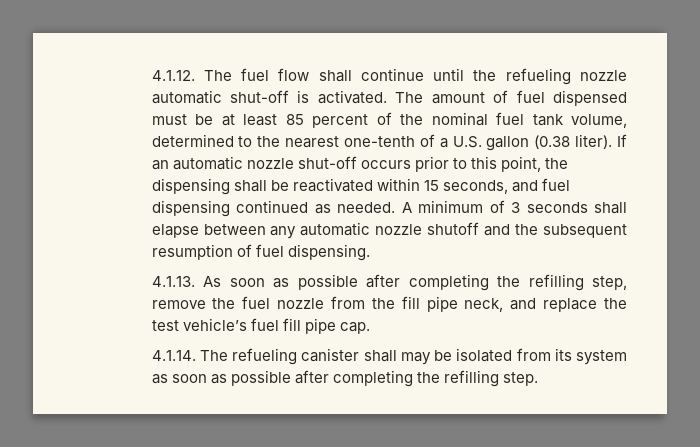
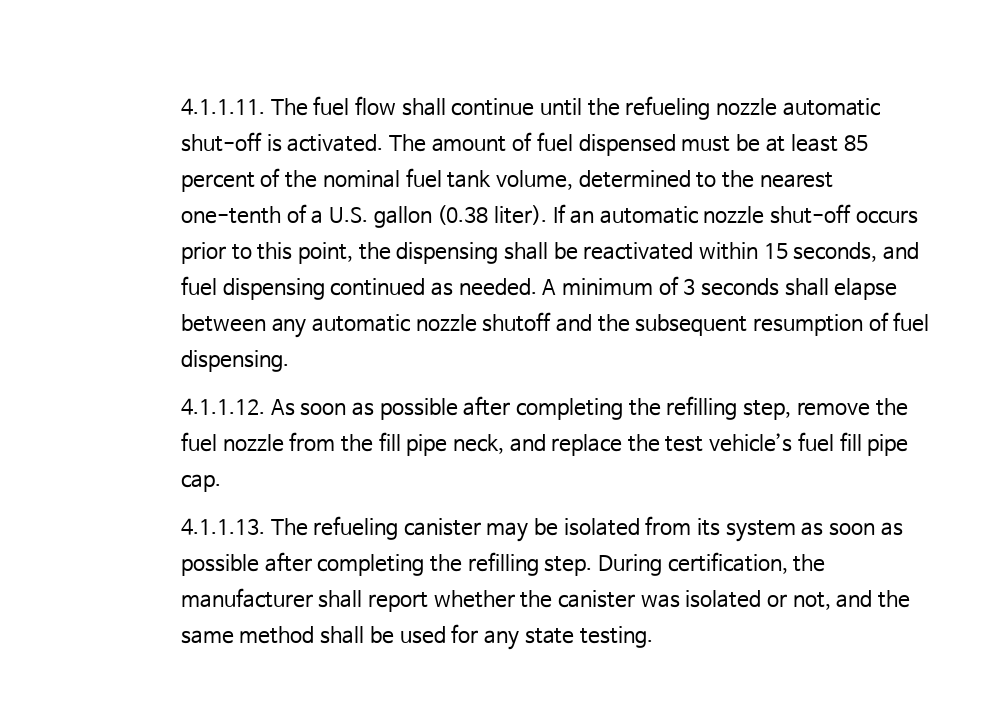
[151,70,195,81] 4.1.12. -> [180,98,265,115] 4.1.1.11.
[151,276,195,287] 4.1.13. -> [180,398,265,415] 4.1.1.12.
[151,350,196,361] 4.1.14. -> [180,518,265,535] 4.1.1.13.
[363,350,397,362] shall -> (481, 527) none
(539, 379) none -> [597,552,826,576] [180,588,911,612] [180,624,654,650] During certification, the manufacturer shall report whether the canister was isolated or not, and the same method shall be used for any state testing.

